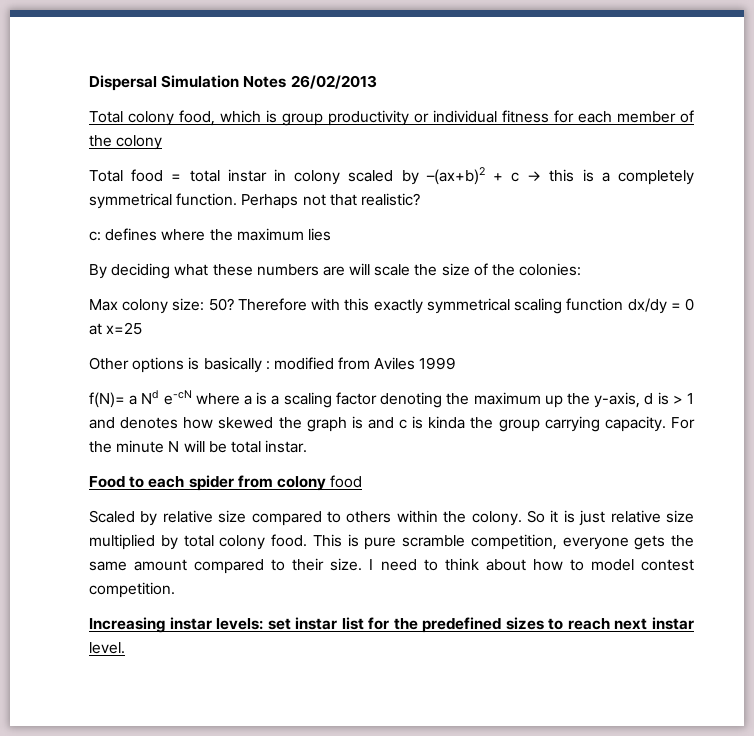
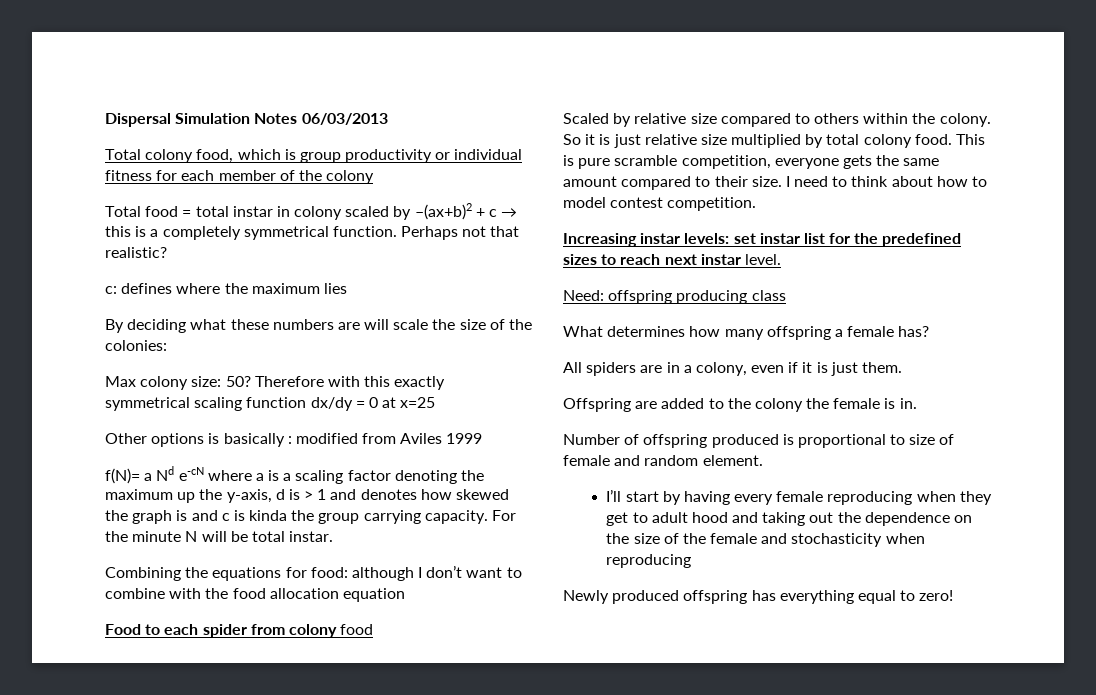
[290,75,377,89] 26/02/2013 -> [301,113,388,125] 06/03/2013
(308, 446) none -> [105,565,522,581] [105,588,405,602] // Combining the equations for food: although I don’t want to combine with the food allocation equation
(125, 648) none -> [563,290,786,304] [563,326,930,340] [563,362,903,376] [563,398,917,412] [563,434,955,448] [563,455,763,466] [606,489,992,505] [606,512,973,526] [606,533,925,547] [606,554,692,568] [563,590,954,604] // Need: offspring producing class // What determines how many offspring a female has? // All spiders are in a colony, even if it is just them. // Offspring are added to the colony the female is in. // Number of offspring produced is proportional to size of female and random element. // I’ll start by having every female reproducing when they get to adult hood and taking out the dependence on the size of the female and stochasticity when reproducing // Newly produced offspring has everything equal to zero!

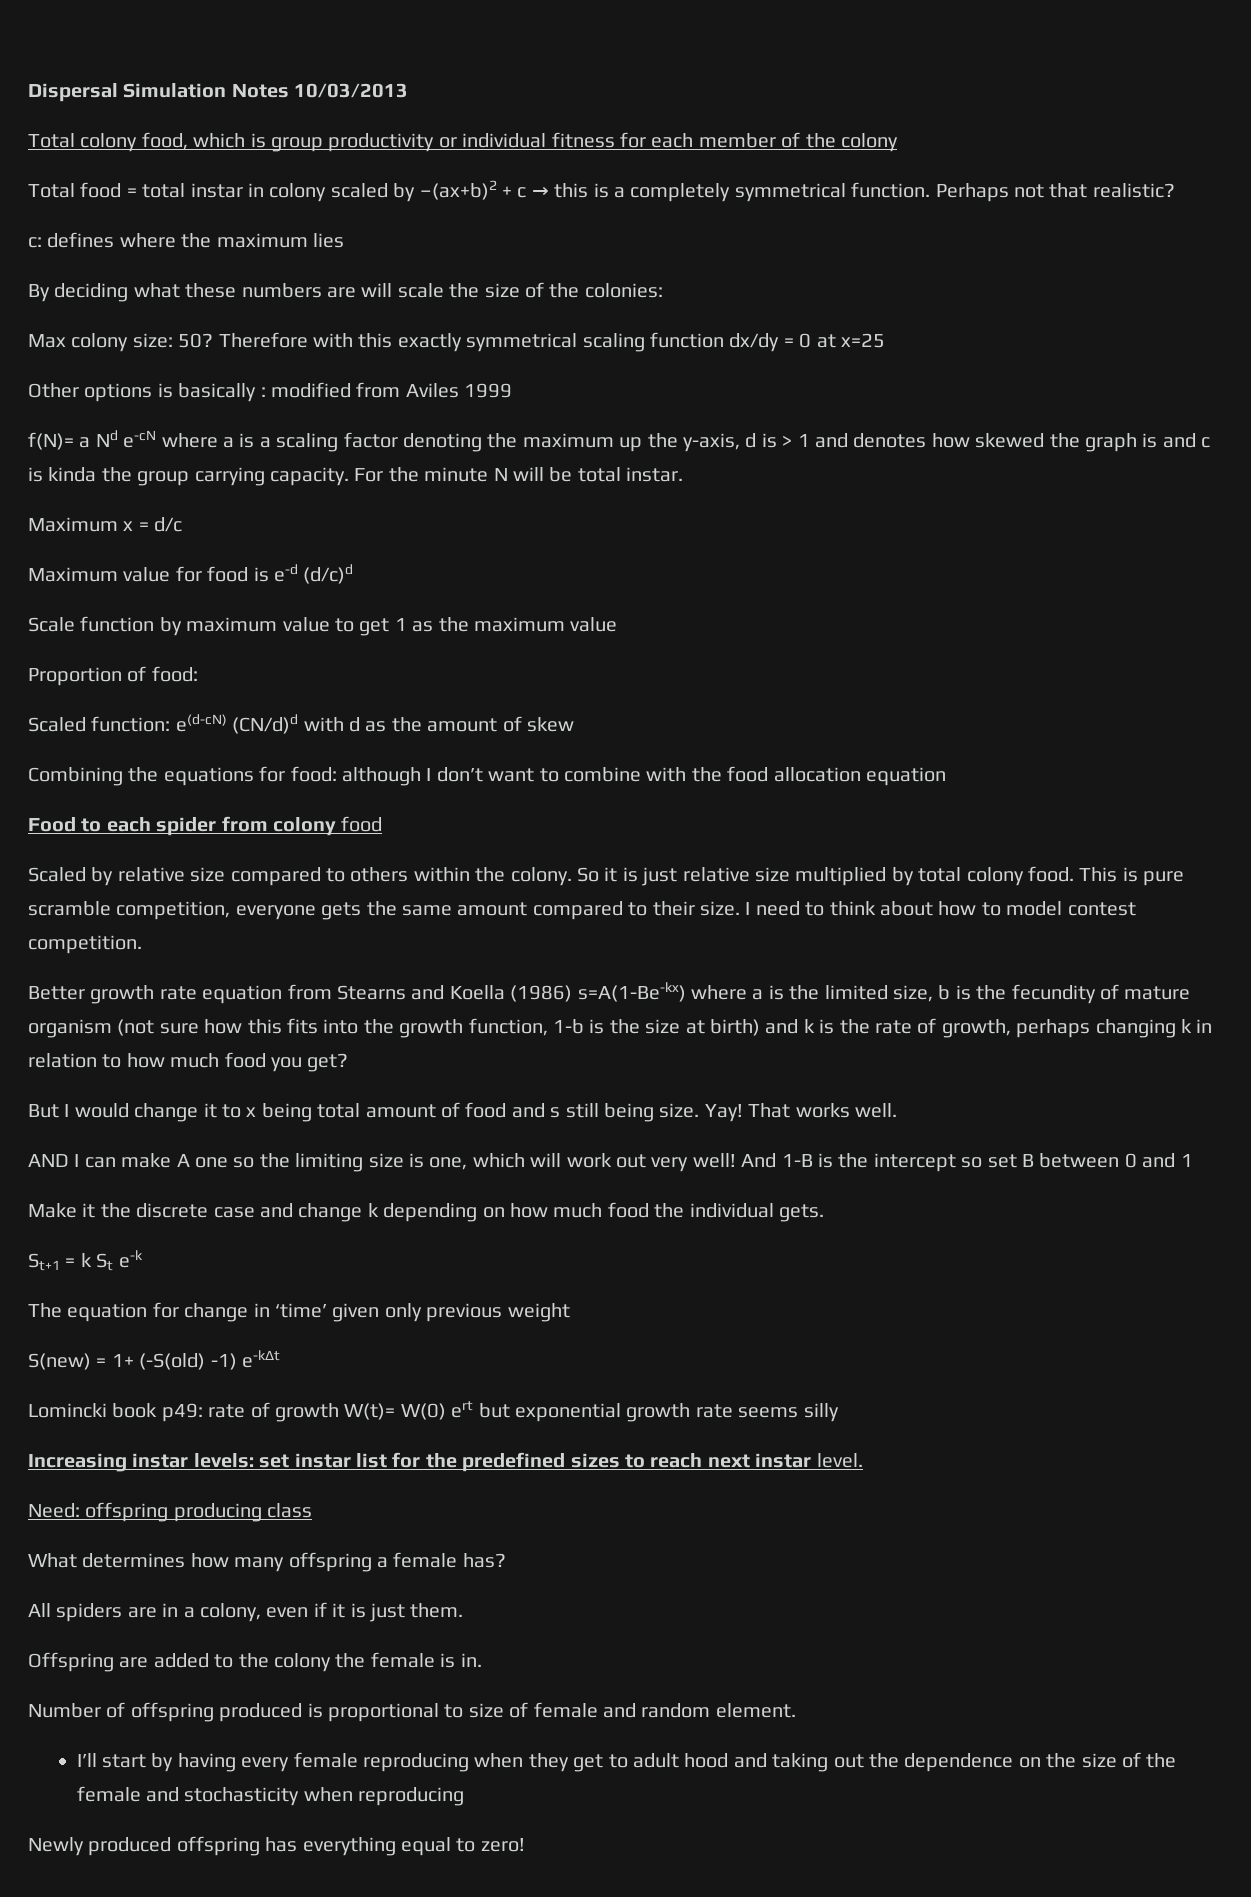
[301,113,388,125] 06/03/2013 -> [294,83,409,98] 10/03/2013
(334, 536) none -> [28,517,183,532] [28,564,354,584] [28,616,618,636] [28,666,198,686] [28,714,574,734] // Maximum x = d/c // Maximum value for food is e-d (d/c)d // Scale function by maximum value to get 1 as the maximum value // Proportion of food: // Scaled function: e(d-cN) (CN/d)d with d as the amount of skew
(757, 204) none -> [28,982,1191,1004] [28,1018,1213,1038] [28,1052,349,1072] [28,1102,897,1122] [28,1153,1193,1172] [28,1202,824,1222] [28,1250,143,1271] [28,1302,570,1322] [28,1350,280,1370] [28,1401,839,1422] // Better growth rate equation from Stearns and Koella (1986) s=A(1-Be-kx) where a is the limited size, b is the fecundity of mature organism (not sure how this fits into the growth function, 1-b is the size at birth) and k is the rate of growth, perhaps changing k in relation to how much food you get? // But I would change it to x being total amount of food and s still being size. Yay! That works well. // AND I can make A one so the limiting size is one, which will work out very well! And 1-B is the intercept so set B between 0 and 1 // Make it the discrete case and change k depending on how much food the individual gets. // St+1 = k St e-k // The equation for change in ‘time’ given only previous weight // S(new) = 1+ (-S(old) -1) e-k∆t // Lomincki book p49: rate of growth W(t)= W(0) ert but exponential growth rate seems silly

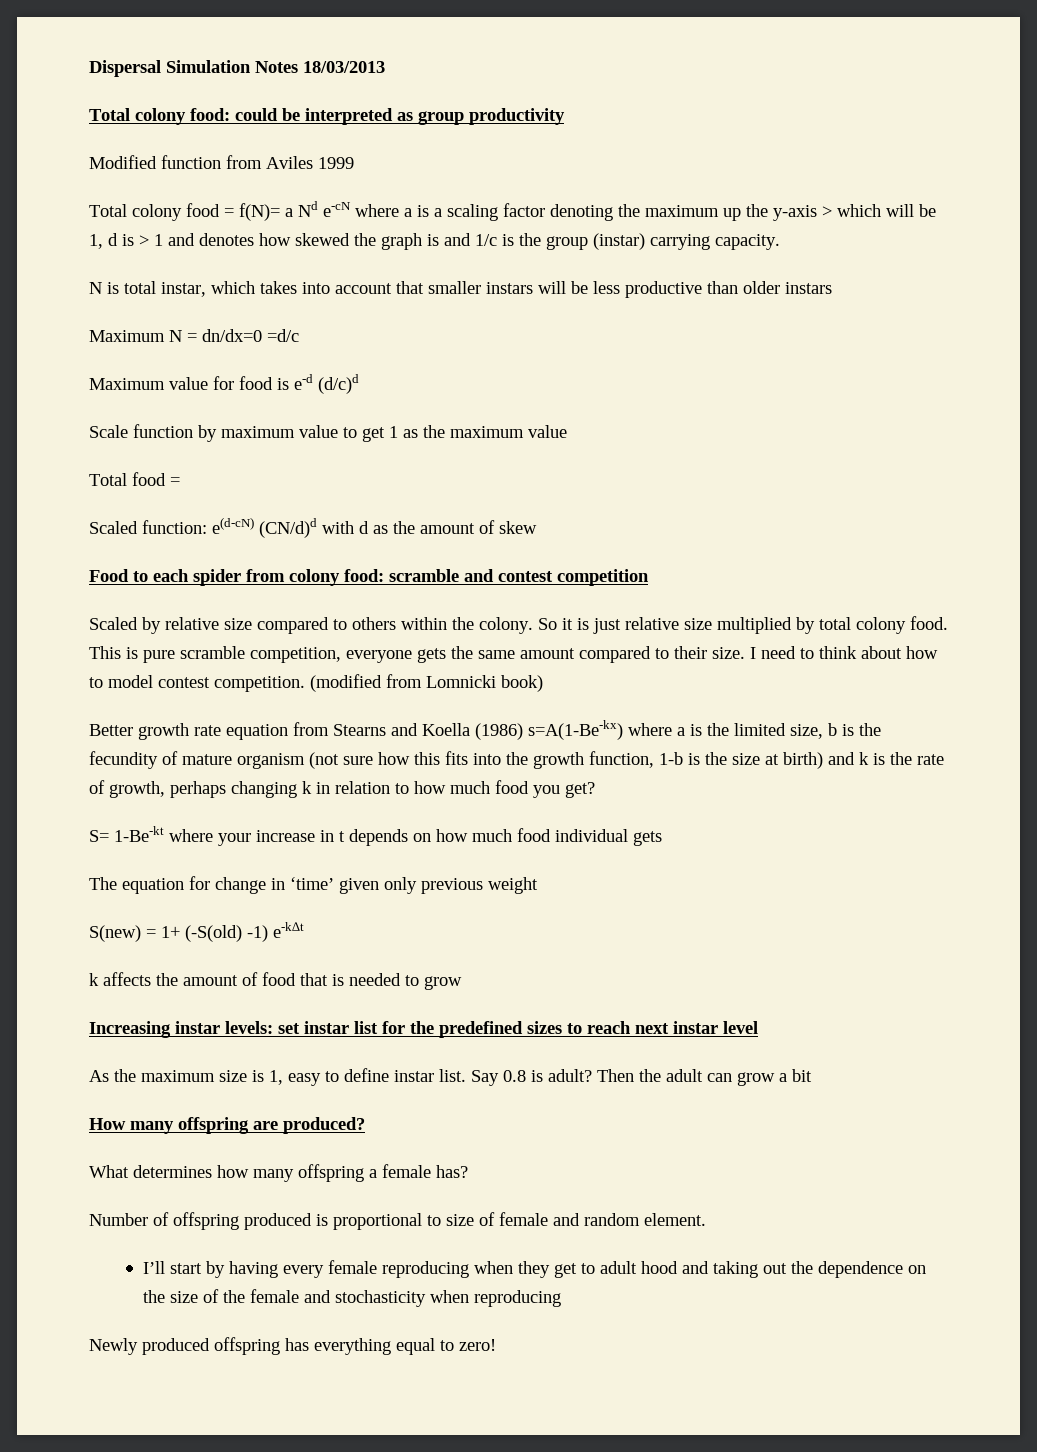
[294,83,409,98] [28,132,898,152] [28,180,1175,202] [28,232,344,248] [28,282,663,302] [28,332,885,352] [28,382,351,402] 10/03/2013 // Total colony food, which is group productivity or individual fitness for each member of the colony // Total food = total instar in colony scaled by –(ax+b)2 + c → this is a completely symmetrical function. Perhaps not that realistic? // c: defines where the maximum lies // By deciding what these numbers are will scale the size of the colonies: // Max colony size: 50? Therefore with this exactly symmetrical scaling function dx/dy = 0 at x=25 // Other options is basically : modified -> [303,61,385,73] [89,108,565,125] [89,155,221,169] 18/03/2013 // Total colony food: could be interpreted as group productivity // Modified function
(513, 390) none -> [89,203,234,221] Total colony food =
[682,433,740,452] y-axis, -> [773,204,936,221] [89,234,103,249] y-axis > which will be 1,
[1201,437,1211,448] [28,467,97,482] c is kinda -> [475,234,514,246] 1/c is
(190, 478) none -> [593,233,645,250] (instar)
[354,467,684,482] [28,517,183,532] For the minute N will be total instar. // Maximum x = d/c -> [89,281,832,298] [89,329,299,342] // N is total instar, which takes into account that smaller instars will be less productive than older instars // Maximum N = dn/dx=0 =d/c
[28,666,198,686] Proportion of food: -> [89,472,180,486] Total food =
[28,766,946,786] // Combining the equations for food: although I don’t want to combine with the food allocation equation -> (537, 527) none
[341,816,383,832] food -> [344,569,649,586] food: scramble and contest competition
(142, 944) none -> [310,674,543,692] (modified from Lomnicki book)
[28,1102,897,1122] [28,1153,1193,1172] [28,1202,824,1222] [28,1250,143,1271] But I would change it to x being total amount of food and s still being size. Yay! That works well. // AND I can make A one so the limiting size is one, which will work out very well! And 1-B is the intercept so set B between 0 and 1 // Make it the discrete case and change k depending on how much food the individual gets. // St+1 = k St e-k -> [89,826,662,846] S= 1-Be-kt where your increase in t depends on how much food individual gets
[28,1401,839,1422] Lomincki book p49: rate of growth W(t)= W(0) ert but exponential growth rate seems silly -> [89,972,462,990] k affects the amount of food that is needed to grow
[816,1453,863,1468] [28,1502,313,1522] level. // Need: offspring producing class -> [723,1021,758,1034] [89,1068,812,1086] [89,1117,365,1134] level // As the maximum size is 1, easy to define instar list. Say 0.8 is adult? Then the adult can grow a bit // How many offspring are produced?
[28,1602,464,1622] [28,1652,482,1672] // All spiders are in a colony, even if it is just them. // Offspring are added to the colony the female is in. -> (468, 1171) none

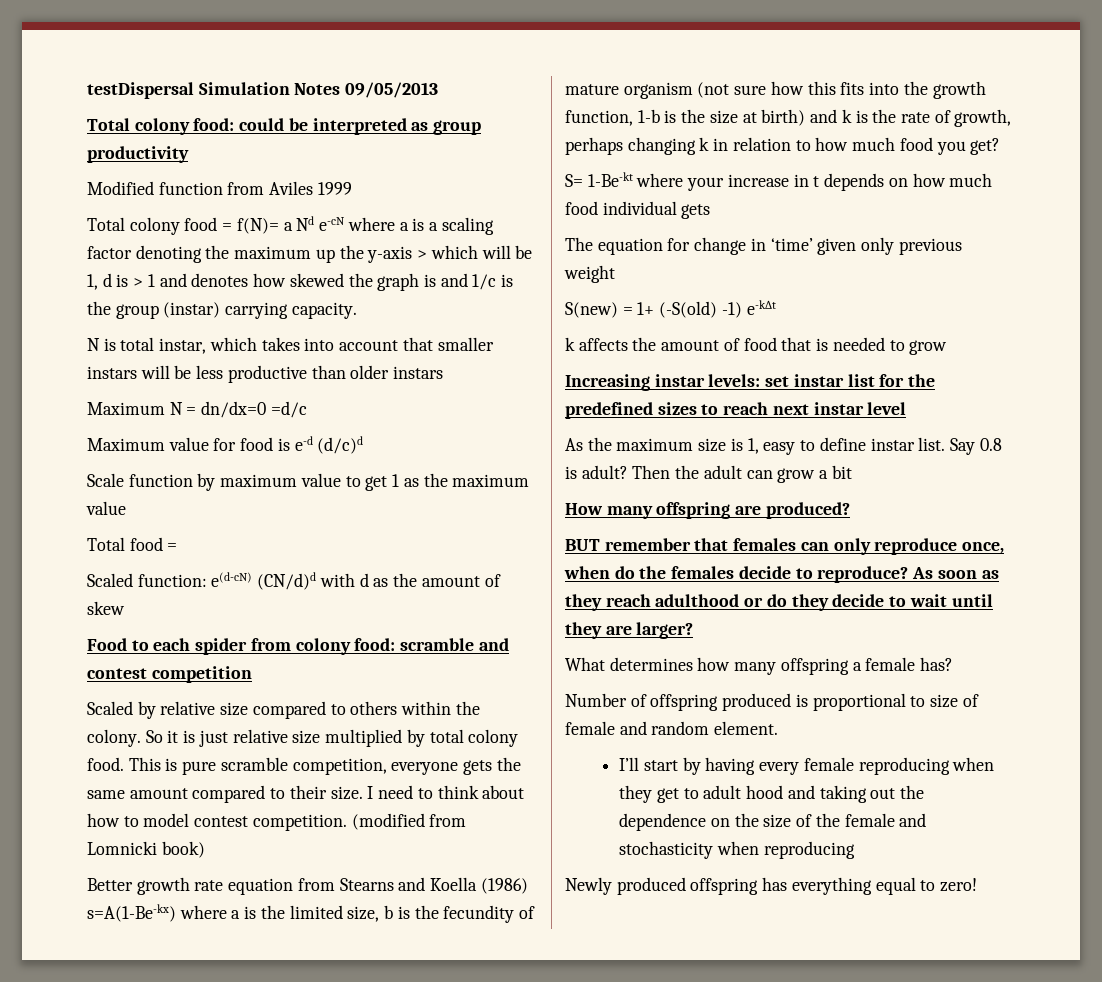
[89,60,161,77] Dispersal -> [87,82,194,99] testDispersal
[303,61,385,73] 18/03/2013 -> [345,82,439,98] 09/05/2013
(365, 1125) none -> [565,538,1005,555] [564,566,999,583] [565,594,993,611] [565,622,694,639] // BUT remember that females can only reproduce once, when do the females decide to reproduce? As soon as they reach adulthood or do they decide to wait until they are larger?

